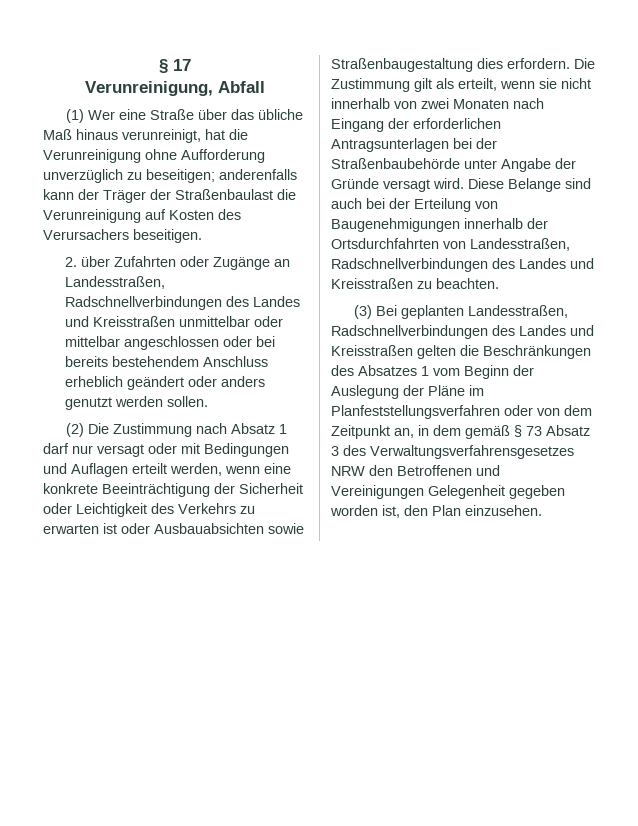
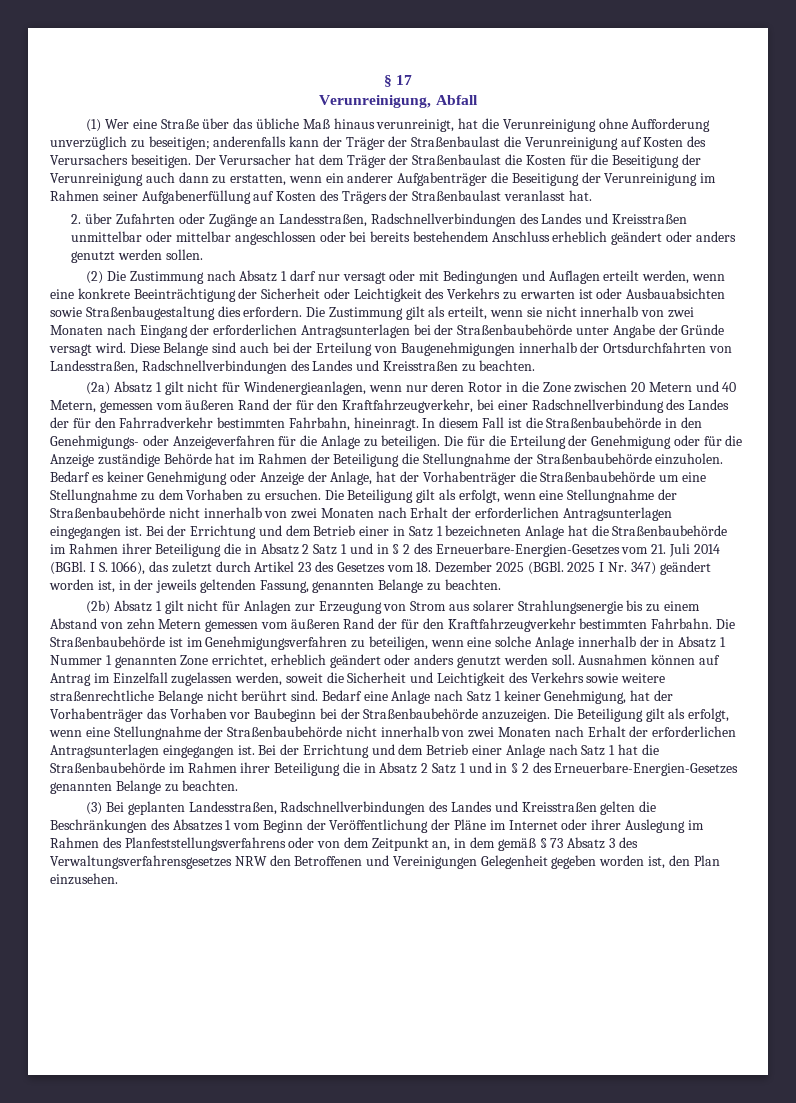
(202, 236) none -> [194,154,701,168] [50,172,717,186] [50,190,592,204] Der Verursacher hat dem Träger der Straßenbaulast die Kosten für die Beseitigung der Verunreinigung auch dann zu erstatten, wenn ein anderer Aufgabenträger die Beseitigung der Verunreinigung im Rahmen seiner Aufgabenerfüllung auf Kosten des Trägers der Straßenbaulast veranlasst hat.
(499, 283) none -> [86,381,737,395] [50,399,730,413] [50,417,702,431] [50,435,743,449] [50,453,724,467] [50,471,706,485] [50,489,677,503] [50,507,672,521] [50,525,728,539] [50,543,720,557] [50,561,711,575] [49,579,501,593] [86,600,700,614] [50,618,735,632] [50,636,726,650] [50,654,720,668] [50,672,666,686] [50,690,673,704] [50,708,730,722] [49,726,737,740] [50,744,659,758] [50,762,739,776] [50,780,239,794] // (2a) Absatz 1 gilt nicht für Windenergieanlagen, wenn nur deren Rotor in die Zone zwischen 20 Metern und 40 Metern, gemessen vom äußeren Rand der für den Kraftfahrzeugverkehr, bei einer Radschnellverbindung des Landes der für den Fahrradverkehr bestimmten Fahrbahn, hineinragt. In diesem Fall ist die Straßenbaubehörde in den Genehmigungs- oder Anzeigeverfahren für die Anlage zu beteiligen. Die für die Erteilung der Genehmigung oder für die Anzeige zuständige Behörde hat im Rahmen der Beteiligung die Stellungnahme der Straßenbaubehörde einzuholen. Bedarf es keiner Genehmigung oder Anzeige der Anlage, hat der Vorhabenträger die Straßenbaubehörde um eine Stellungnahme zu dem Vorhaben zu ersuchen. Die Beteiligung gilt als erfolgt, wenn eine Stellungnahme der Straßenbaubehörde nicht innerhalb von zwei Monaten nach Erhalt der erforderlichen Antragsunterlagen eingegangen ist. Bei der Errichtung und dem Betrieb einer in Satz 1 bezeichneten Anlage hat die Straßenbaubehörde im Rahmen ihrer Beteiligung die in Absatz 2 Satz 1 und in § 2 des Erneuerbare-Energien-Gesetzes vom 21. Juli 2014 (BGBl. I S. 1066), das zuletzt durch Artikel 23 des Gesetzes vom 18. Dezember 2025 (BGBl. 2025 I Nr. 347) geändert worden ist, in der jeweils geltenden Fassung, genannten Belange zu beachten. // (2b) Absatz 1 gilt nicht für Anlagen zur Erzeugung von Strom aus solarer Strahlungsenergie bis zu einem Abstand von zehn Metern gemessen vom äußeren Rand der für den Kraftfahrzeugverkehr bestimmten Fahrbahn. Die Straßenbaubehörde ist im Genehmigungsverfahren zu beteiligen, wenn eine solche Anlage innerhalb der in Absatz 1 Nummer 1 genannten Zone errichtet, erheblich geändert oder anders genutzt werden soll. Ausnahmen können auf Antrag im Einzelfall zugelassen werden, soweit die Sicherheit und Leichtigkeit des Verkehrs sowie weitere straßenrechtliche Belange nicht berührt sind. Bedarf eine Anlage nach Satz 1 keiner Genehmigung, hat der Vorhabenträger das Vorhaben vor Baubeginn bei der Straßenbaubehörde anzuzeigen. Die Beteiligung gilt als erfolgt, wenn eine Stellungnahme der Straßenbaubehörde nicht innerhalb von zwei Monaten nach Erhalt der erforderlichen Antragsunterlagen eingegangen ist. Bei der Errichtung und dem Betrieb einer Anlage nach Satz 1 hat die Straßenbaubehörde im Rahmen ihrer Beteiligung die in Absatz 2 Satz 1 und in § 2 des Erneuerbare-Energien-Gesetzes genannten Belange zu beachten.
[331,385,399,399] Auslegung -> [329,819,429,833] Veröffentlichung
[331,405,500,419] Planfeststellungsverfahren -> [508,819,704,833] [50,837,286,851] Internet oder ihrer Auslegung im Rahmen des Planfeststellungsverfahrens

